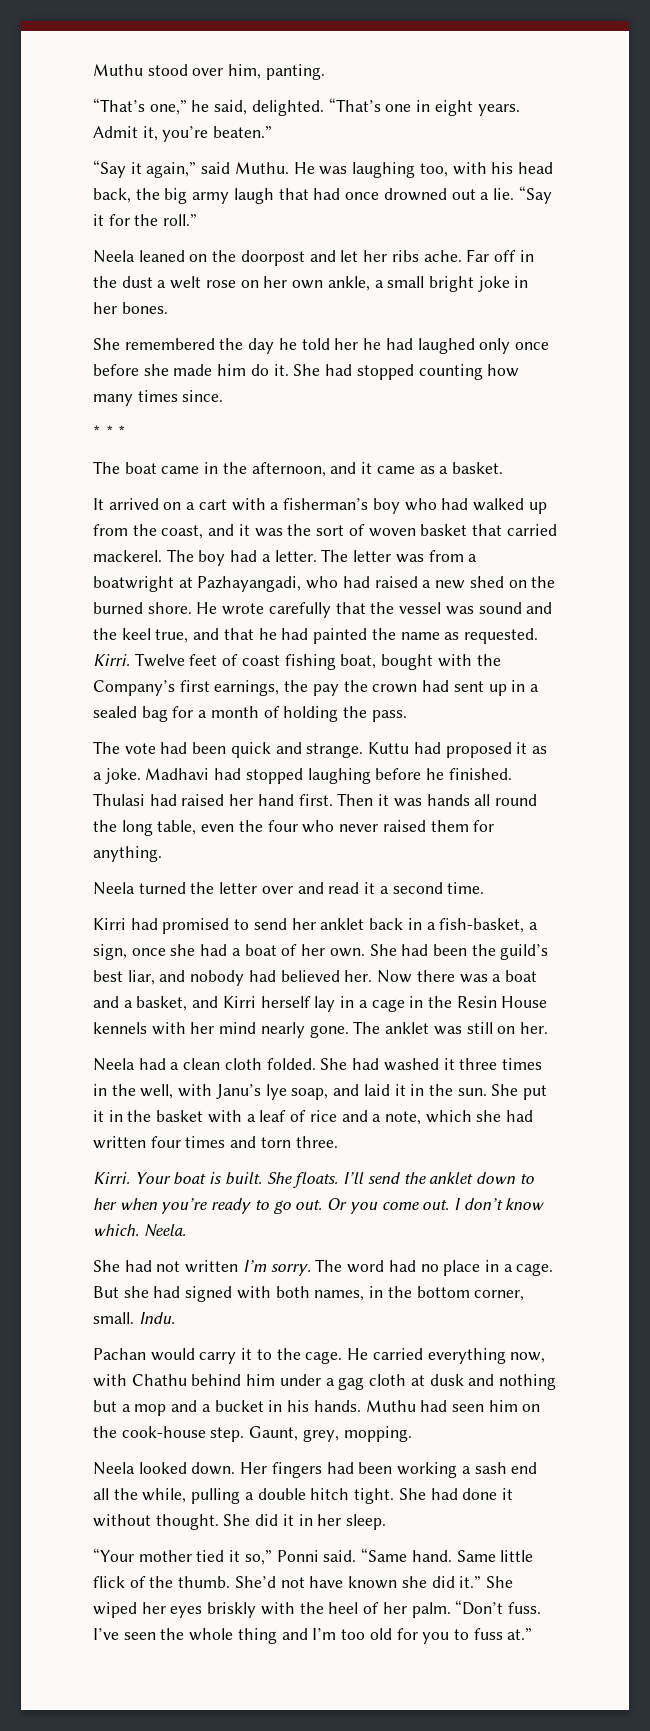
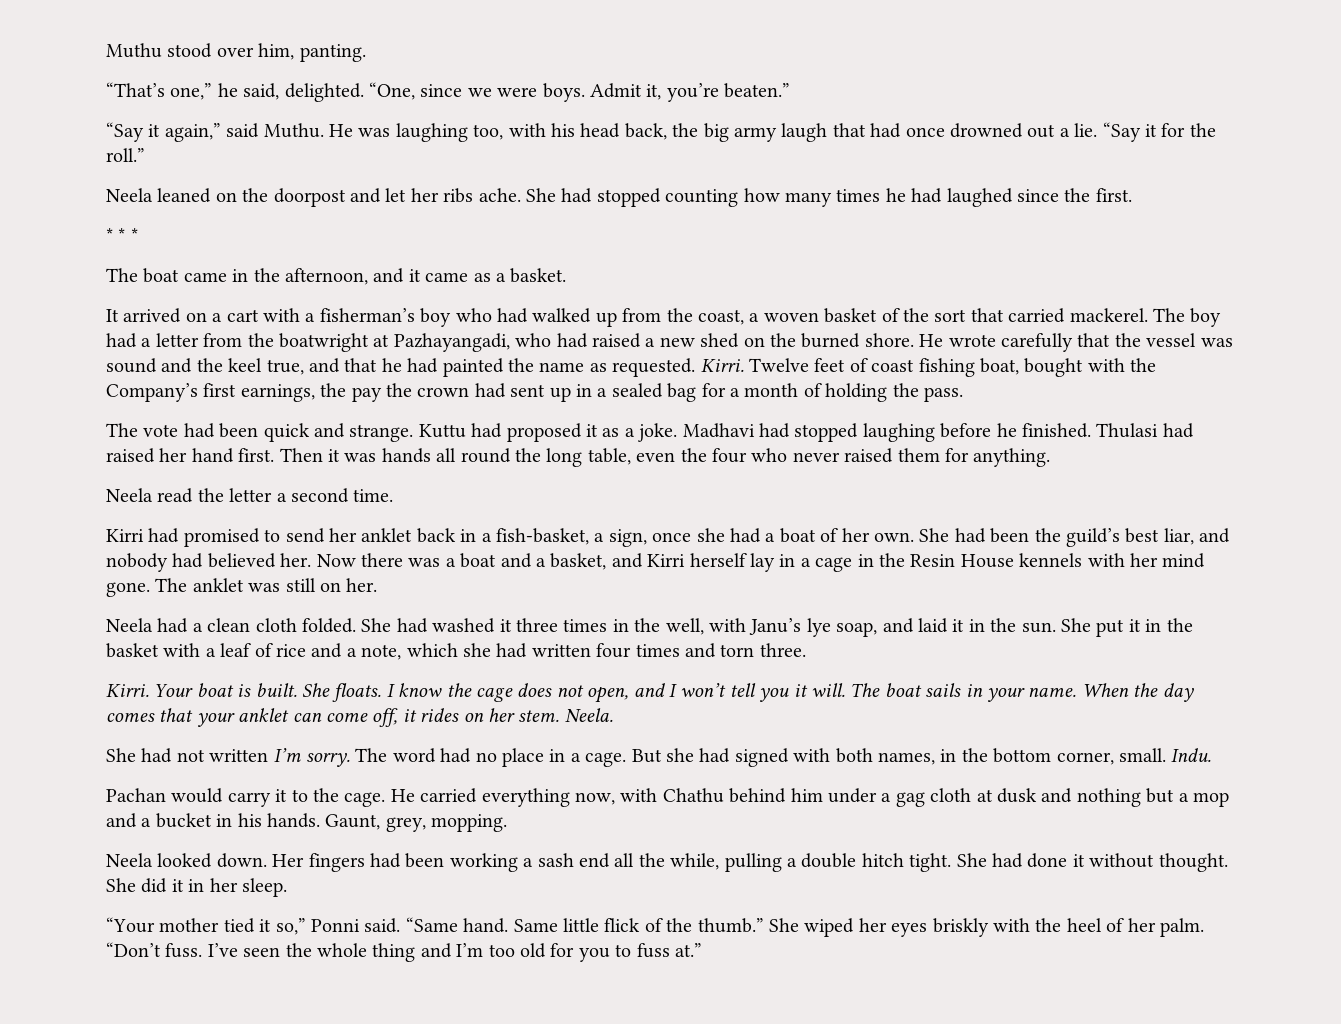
[328,98,520,116] “That’s one in eight years. -> [369,82,585,102] “One, since we were boys.
[466,249,534,262] [93,276,529,292] [93,302,168,314] [93,338,549,354] [93,364,289,376] Far off in the dust a welt rose on her own ankle, a small bright joke in her bones. // She remembered the day he told her he had laughed only once before she made him do it. -> (521, 195) none
[182,390,224,402] since. -> [885,188,1132,207] he had laughed since the first.
[208,524,468,537] and it was the sort of woven basket -> [749,308,967,323] a woven basket of the sort
[274,549,478,563] letter. The letter was from a -> [155,333,274,347] letter from the
[138,882,186,894] turned -> [157,488,194,503] read
[261,882,376,894] over and read it -> (273, 495) none
[260,1022,305,1038] nearly -> (1206, 560) none
[343,1172,534,1184] [93,1198,545,1214] [93,1224,139,1236] I’ll send the anklet down to her when you’re ready to go out. Or you come out. I don’t know which. -> [386,683,1194,703] [106,708,560,727] I know the cage does not open, and I won’t tell you it will. The boat sails in your name. When the day comes that your anklet can come off, it rides on her stem.
[365,1400,541,1412] [93,1426,245,1442] Muthu had seen him on the cook-house step. -> (320, 820) none
[178,1576,482,1589] thumb. She’d not have known she did it.” -> [697,918,764,933] thumb.”

